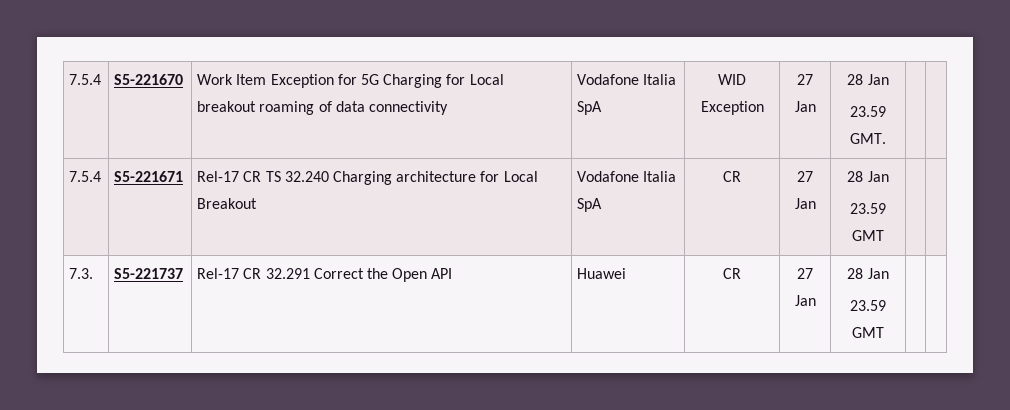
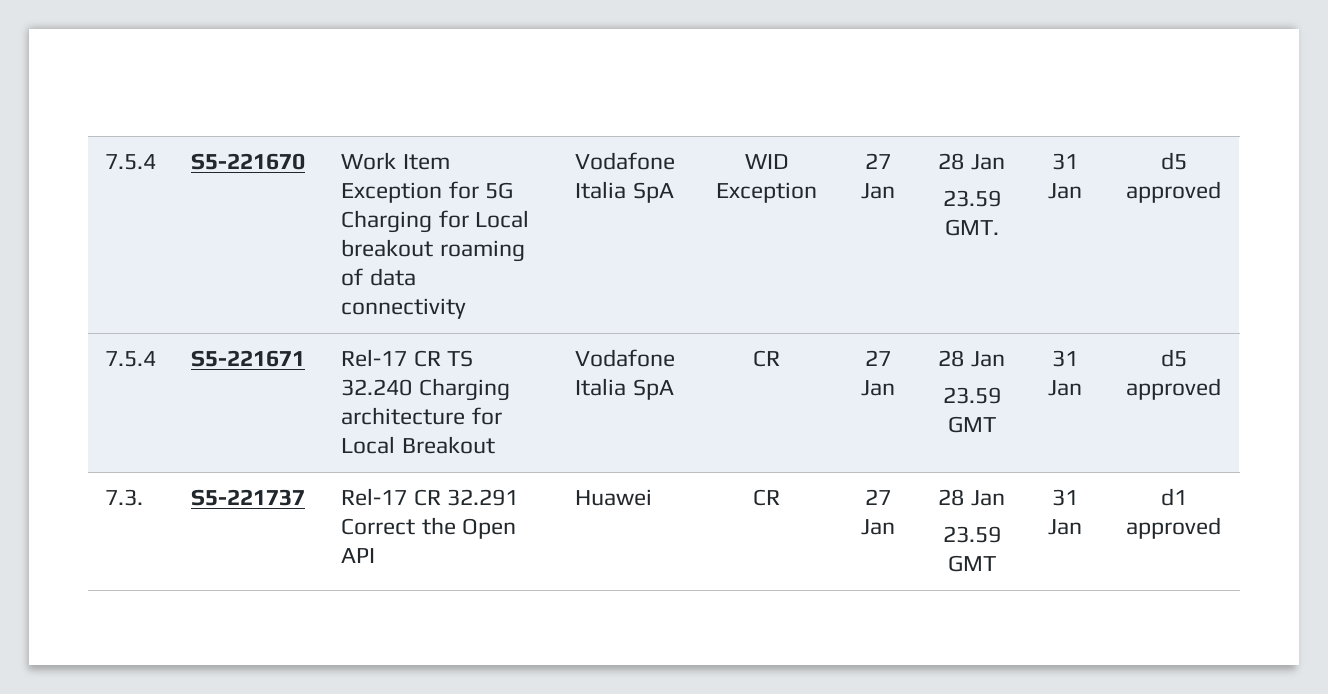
(886, 138) | -> [1052,153,1078,170] [1048,183,1082,199] [1160,152,1187,170] [1126,181,1221,203] 31 Jan | d5 approved
(884, 235) | -> [1052,350,1078,367] [1048,380,1082,396] [1160,349,1187,367] [1126,378,1221,400] 31 Jan | d5 approved
(884, 332) | -> [1052,489,1078,506] [1048,519,1082,535] [1160,488,1187,506] [1126,517,1221,539] 31 Jan | d1 approved

